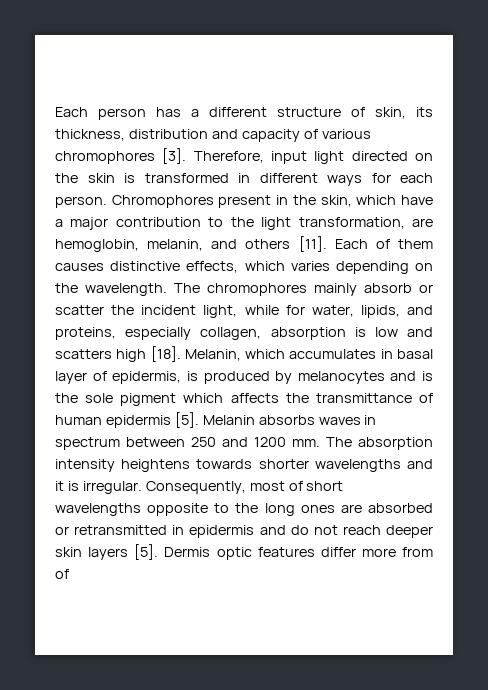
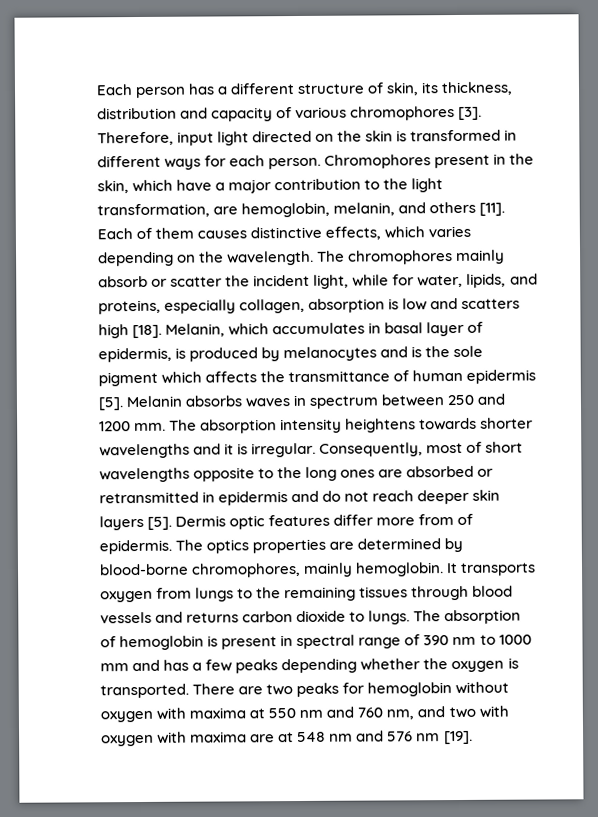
(69, 574) none -> [99,537,464,555] [99,562,537,578] [100,585,514,603] [100,609,522,625] [100,634,532,651] [100,657,519,674] [100,681,510,699] [100,705,509,723] [101,730,473,747] epidermis. The optics properties are determined by blood-borne chromophores, mainly hemoglobin. It transports oxygen from lungs to the remaining tissues through blood vessels and returns carbon dioxide to lungs. The absorption of hemoglobin is present in spectral range of 390 nm to 1000 mm and has a few peaks depending whether the oxygen is transported. There are two peaks for hemoglobin without oxygen with maxima at 550 nm and 760 nm, and two with oxygen with maxima are at 548 nm and 576 nm [19].

